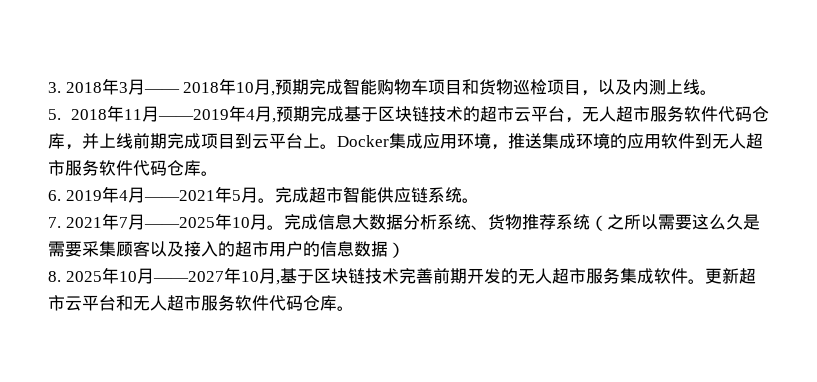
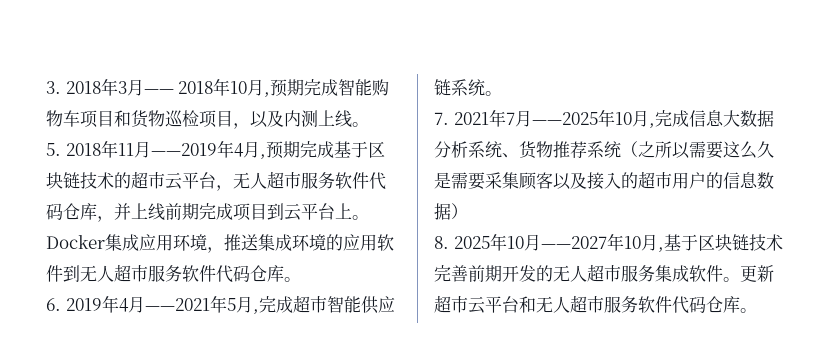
[257,198,275,203] 。 -> [252,309,259,314] ,
[266,225,284,230] 。 -> [648,123,655,128] ,

